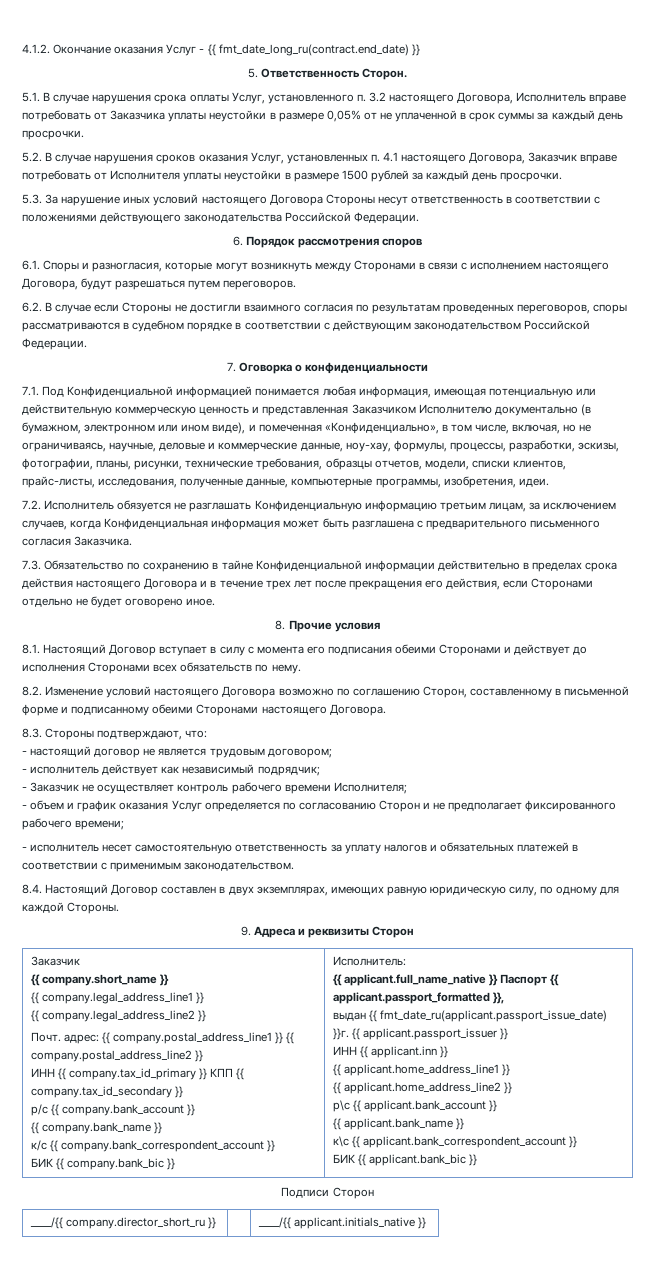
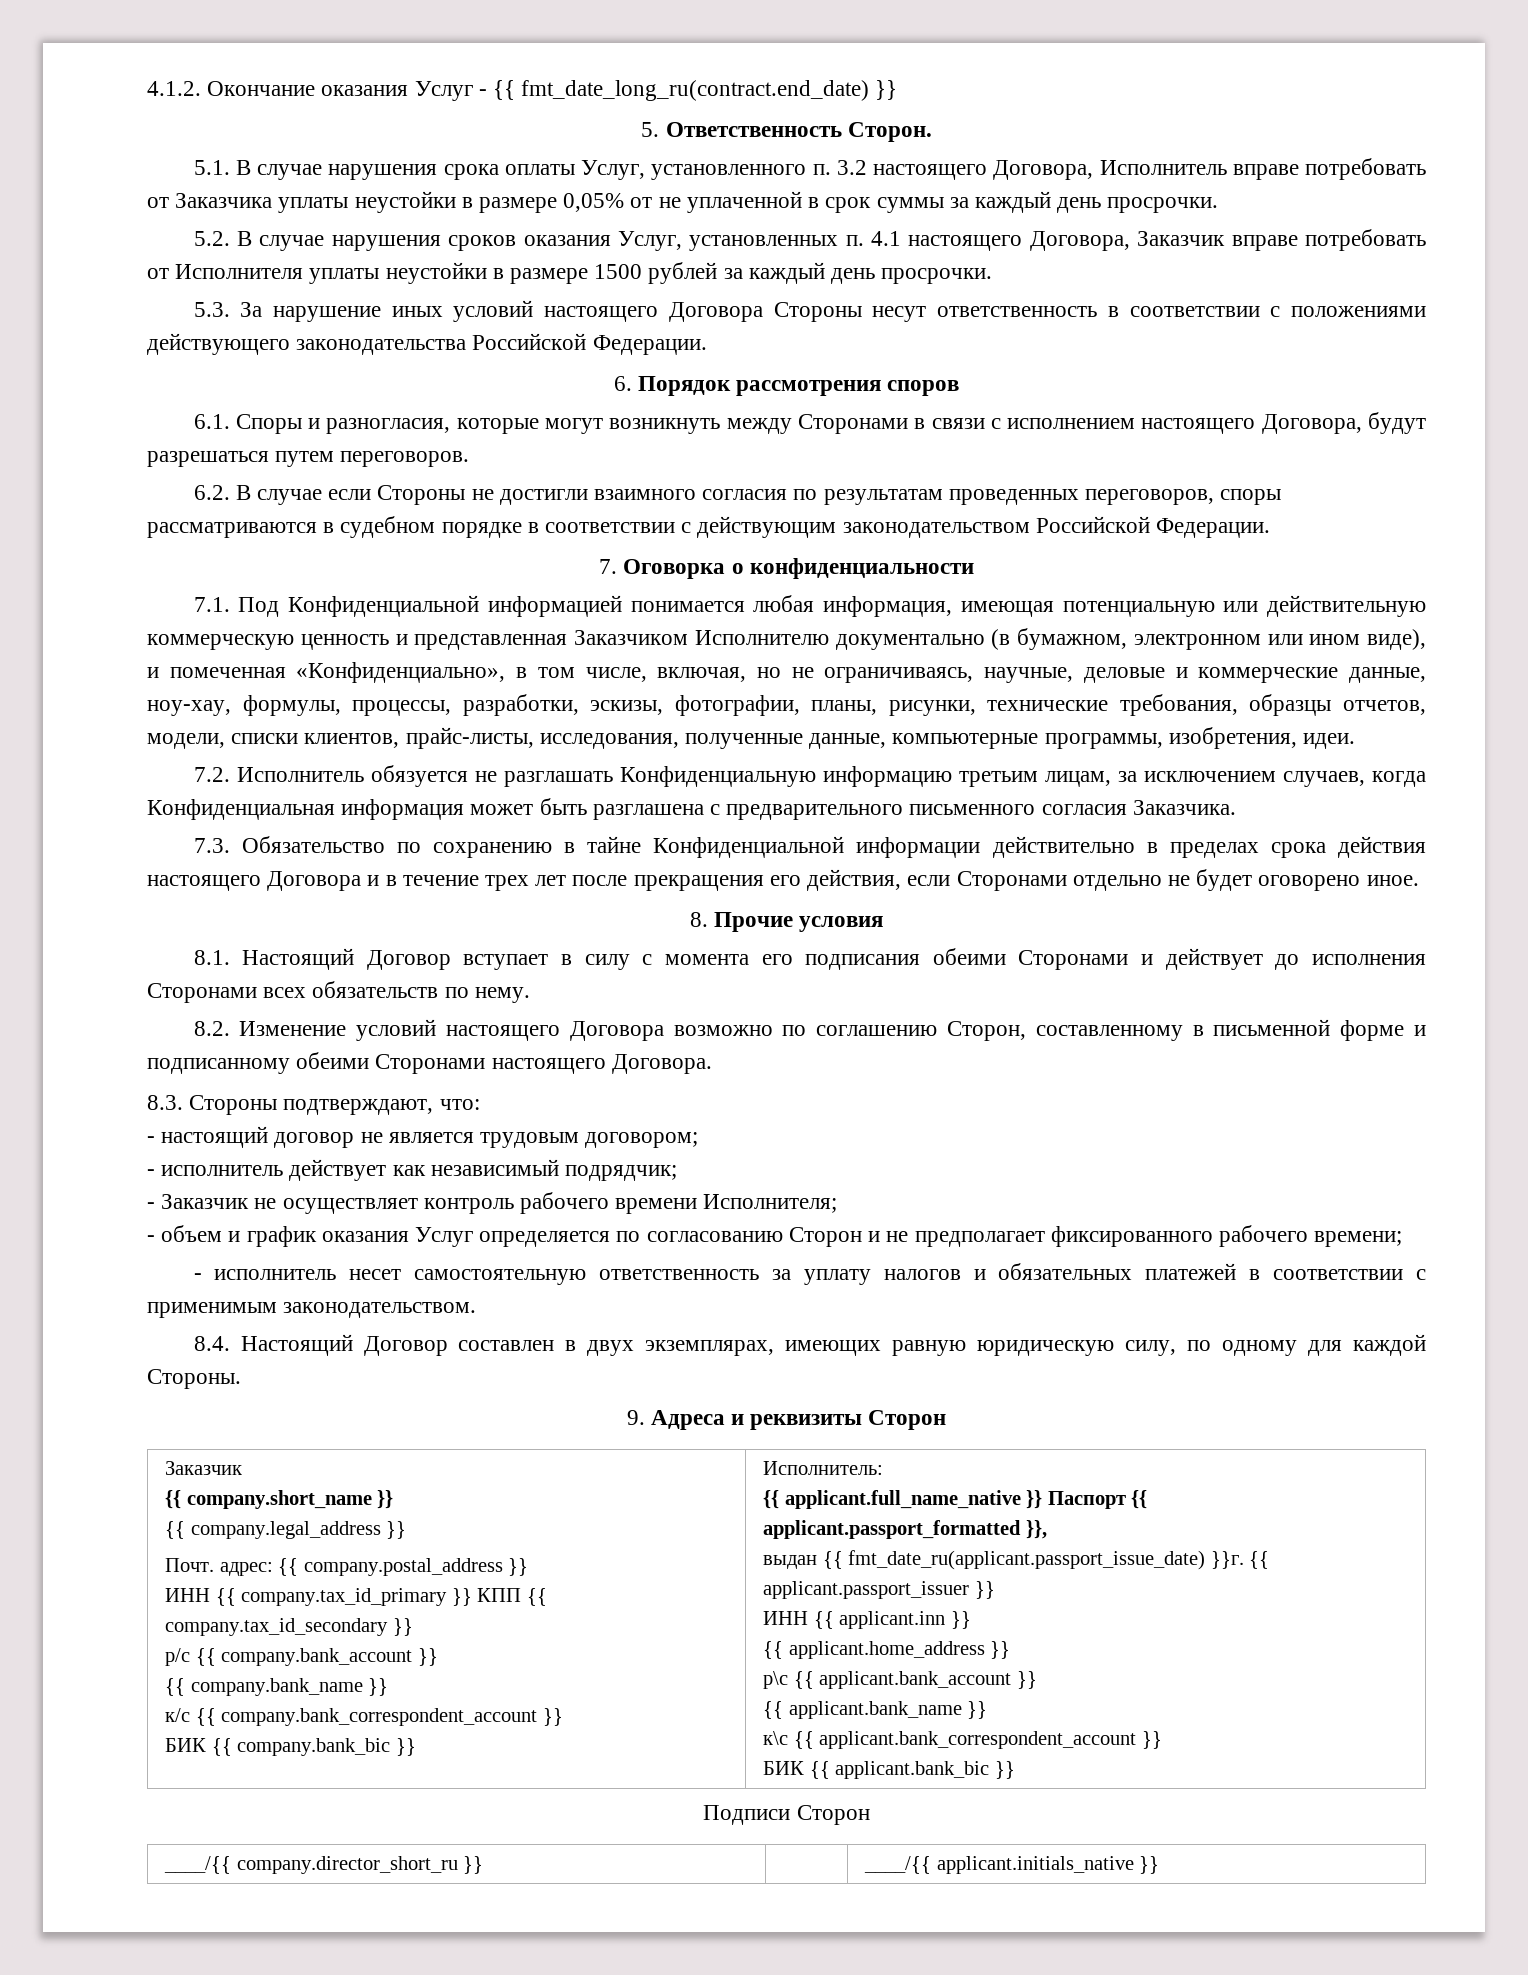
[41,992,204,1004] [30,1010,195,1022] company.legal_address_line1 }} // {{ company.legal_address_line2 -> [190,1521,381,1539] company.legal_address
[113,1032,295,1044] [30,1050,192,1062] company.postal_address_line1 }} {{ company.postal_address_line2 -> [303,1558,503,1576] company.postal_address
[343,1064,510,1076] [332,1082,501,1094] applicant.home_address_line1 }} // {{ applicant.home_address_line2 -> [788,1641,985,1659] applicant.home_address

